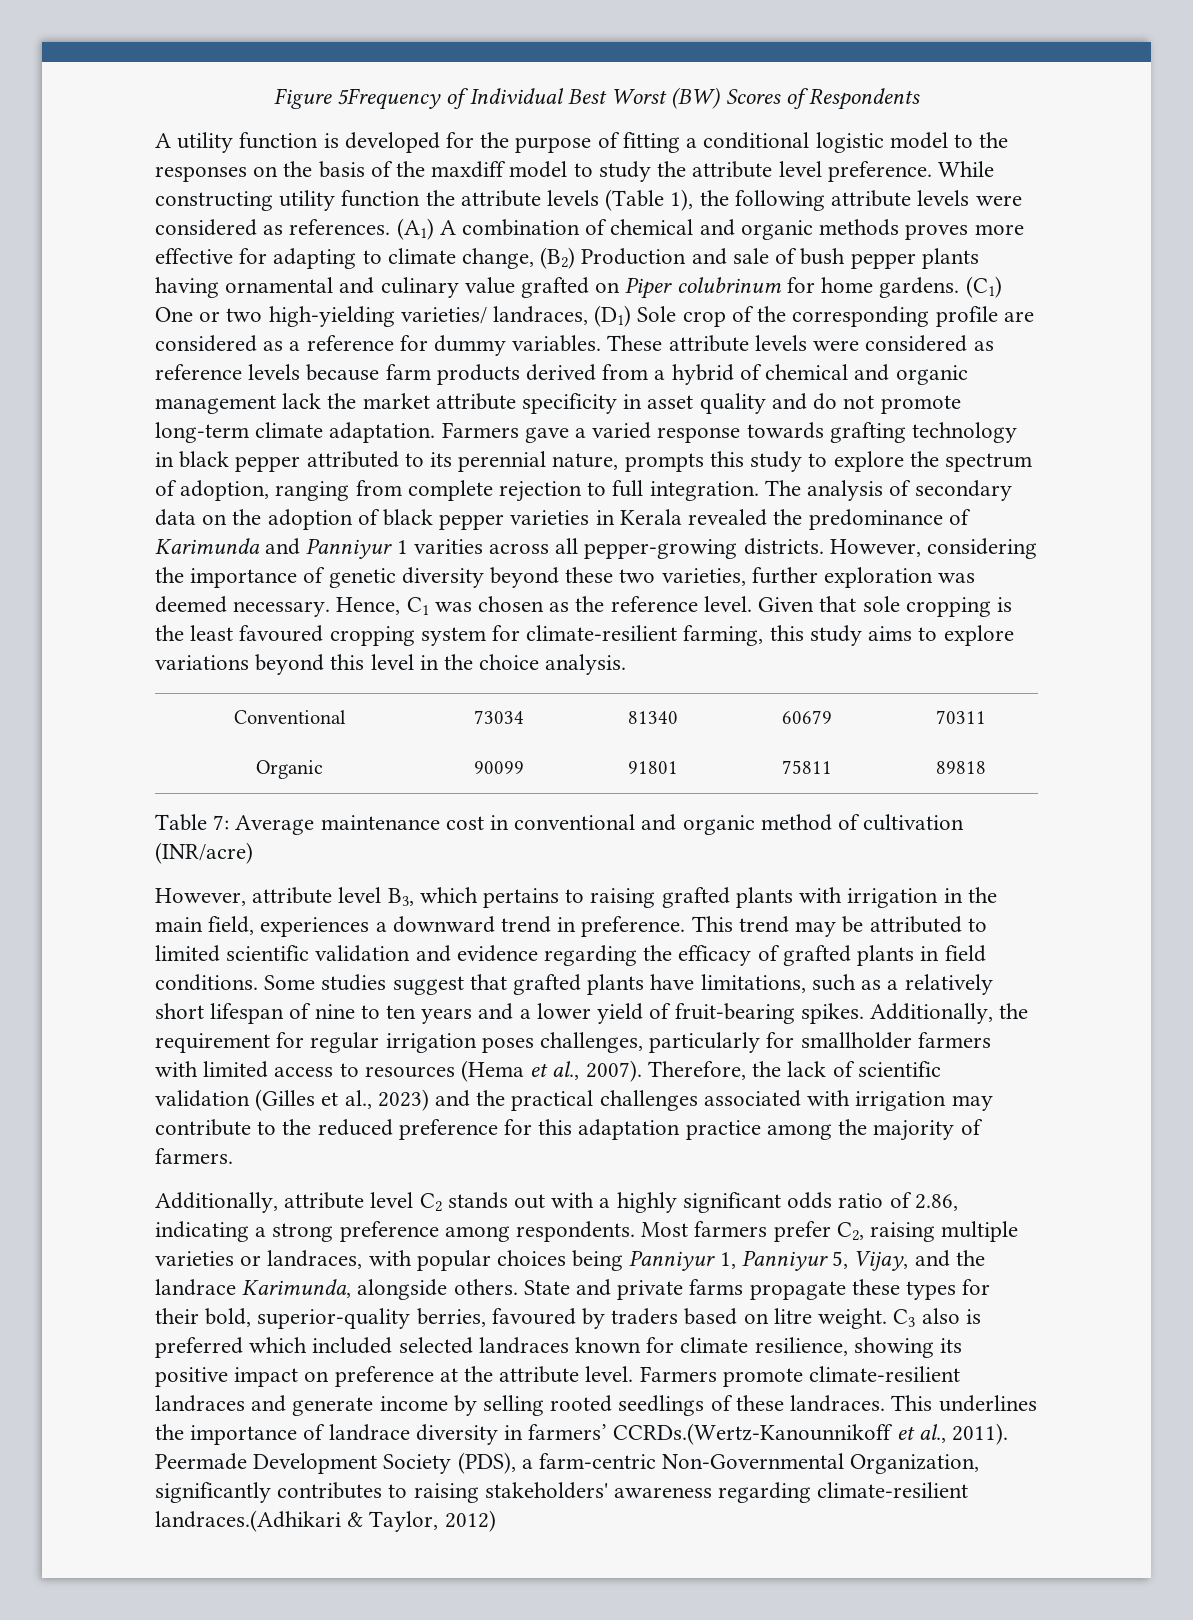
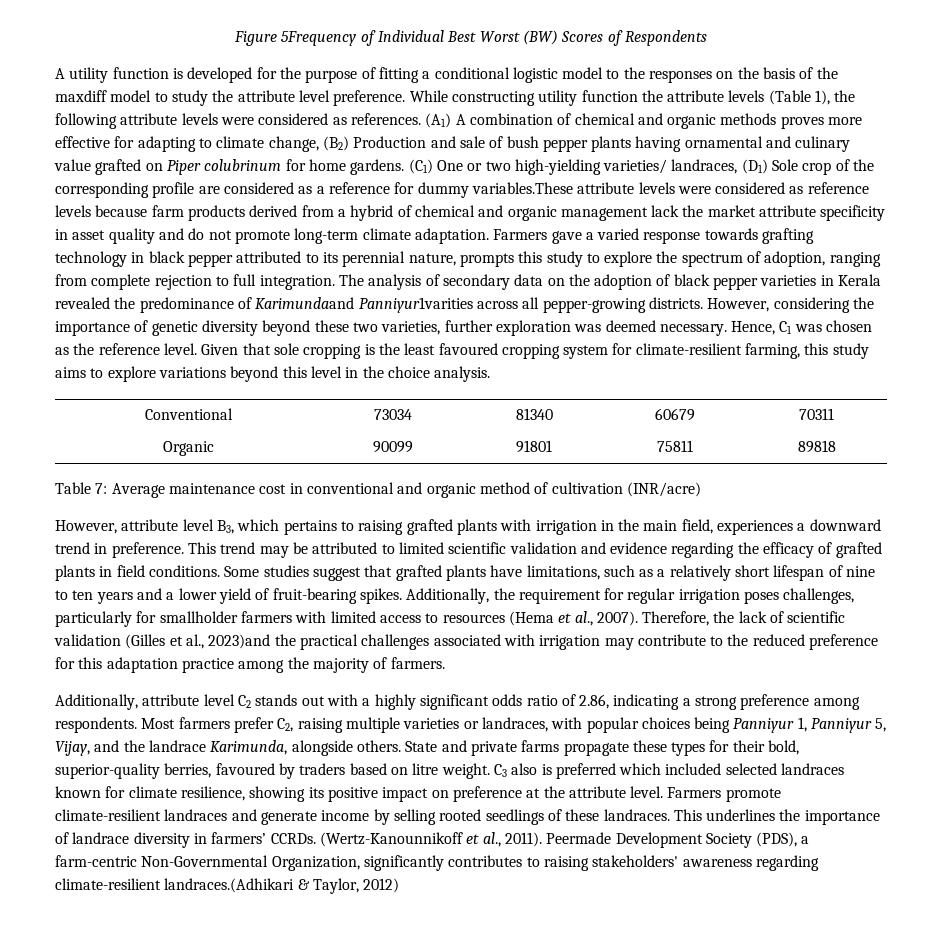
[512,335,663,352] variables. These -> [471,182,573,194] variables.These
[155,538,483,559] Karimunda and Panniyur 1 varities -> [255,297,473,313] Karimundaand Panniyur1varities
[377,1089,471,1111] 2023) and -> [208,634,271,649] 2023)and
[613,1423,894,1445] CCRDs.(Wertz-Kanounnikoff -> [270,832,463,847] CCRDs. (Wertz-Kanounnikoff

